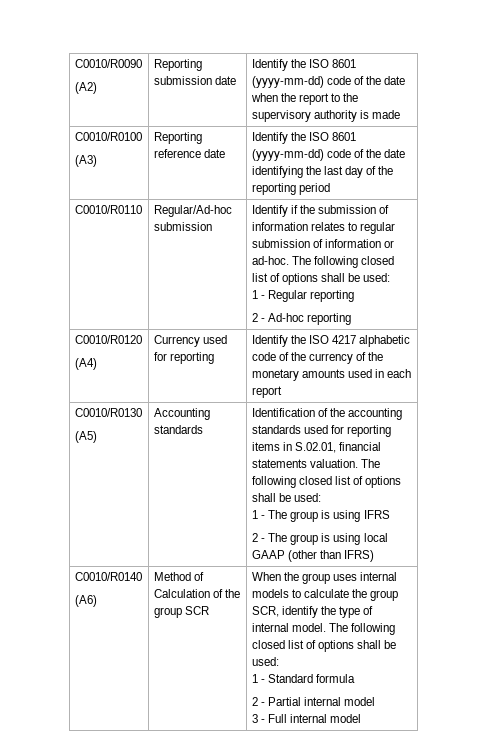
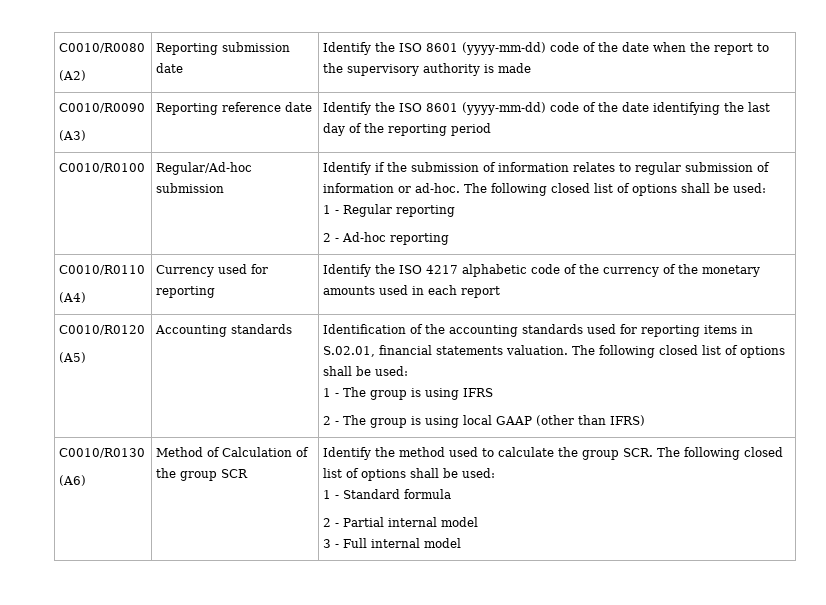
[74,59,142,68] C0010/R0090 -> [59,43,146,53] C0010/R0080
[74,132,142,141] C0010/R0100 -> [59,103,146,113] C0010/R0090
[74,205,142,214] C0010/R0110 -> [59,163,146,173] C0010/R0100
[74,335,142,344] C0010/R0120 -> [59,265,146,275] C0010/R0110
[74,408,142,417] C0010/R0130 -> [59,325,146,335] C0010/R0120
[74,572,142,581] C0010/R0140 -> [59,448,146,458] C0010/R0130
[251,572,398,584] [251,589,399,601] [251,606,374,618] [251,623,327,632] When the group uses internal models to calculate the group SCR, identify the type of internal model. -> [323,447,654,460] Identify the method used to calculate the group SCR.

